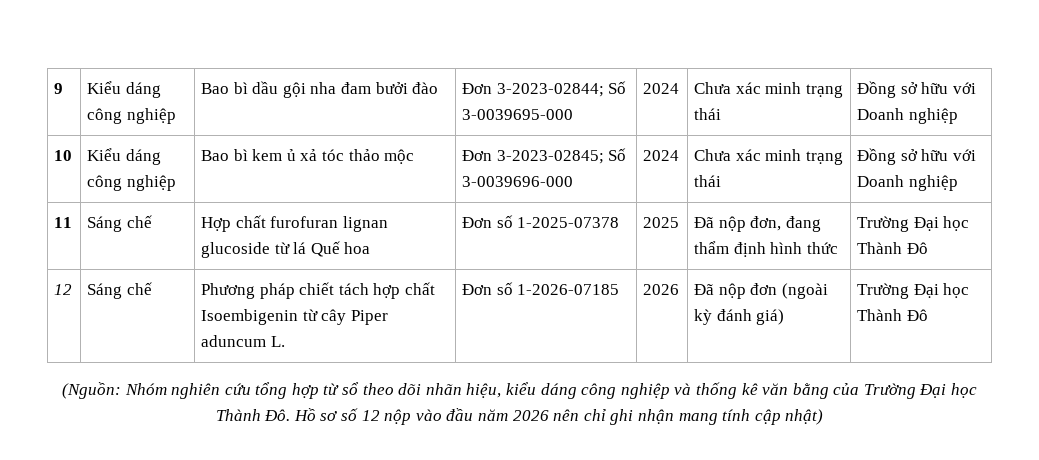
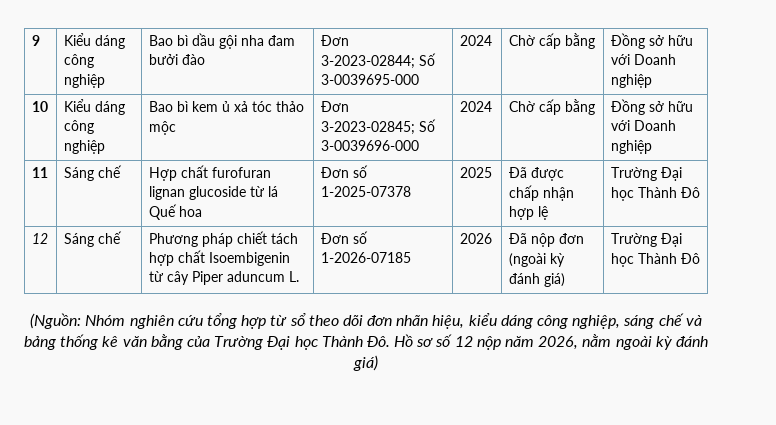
[694,82,843,98] [694,108,722,120] Chưa xác minh trạng thái -> [508,33,595,49] Chờ cấp bằng
[694,149,843,165] [694,175,722,187] Chưa xác minh trạng thái -> [508,99,595,115] Chờ cấp bằng
[718,216,821,232] [694,241,838,257] nộp đơn, đang thẩm định hình thức -> [530,167,564,181] [508,185,574,201] [508,206,548,220] được chấp nhận hợp lệ
(422, 389) none -> [367,315,393,326] đơn
[620,383,692,399] nghiệp và -> [572,313,702,329] [24,336,57,350] nghiệp, sáng chế và bảng
[415,408,824,425] vào đầu năm 2026 nên chỉ ghi nhận mang tính cập nhật) -> [505,334,708,350] [353,355,378,371] năm 2026, nằm ngoài kỳ đánh giá)

